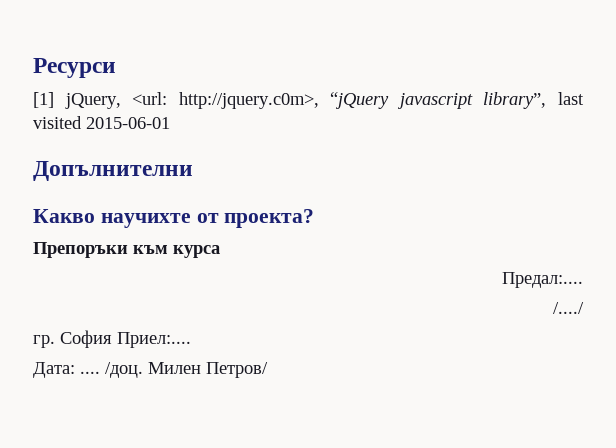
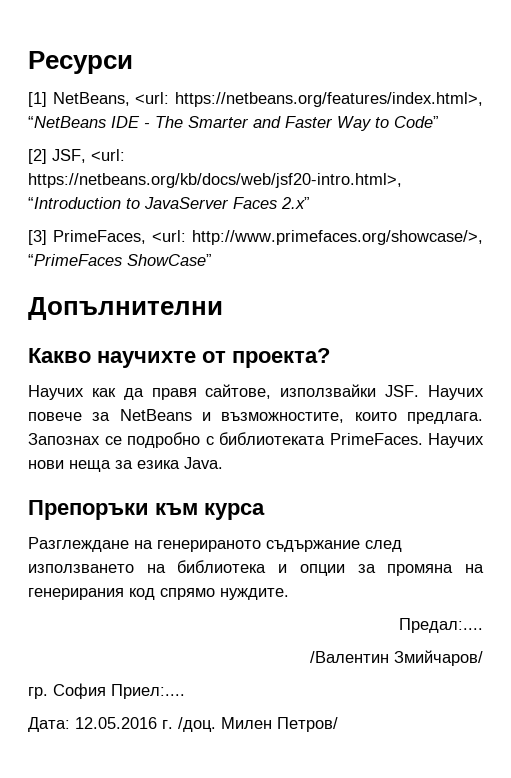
[64,92,584,109] [33,116,170,129] jQuery, <url: http://jquery.c0m>, “jQuery javascript library”, last visited 2015-06-01 -> [52,92,483,107] [28,116,439,131] [28,149,125,164] [28,173,402,188] [28,197,310,209] [28,230,483,245] [28,254,212,266] NetBeans, <url: https://netbeans.org/features/index.html>, “NetBeans IDE - The Smarter and Faster Way to Code” // [2] JSF, <url: https://netbeans.org/kb/docs/web/jsf20-intro.html>, “Introduction to JavaServer Faces 2.x” // [3] PrimeFaces, <url: http://www.primefaces.org/showcase/>, “PrimeFaces ShowCase”
[33,242,220,258] Препоръки към курса -> [28,384,484,400] [28,409,483,424] [28,432,484,448] [28,457,223,472] [28,500,265,520] [28,537,402,552] [28,560,485,576] [28,588,289,600] Научих как да правя сайтове, използвайки JSF. Научих повече за NetBeans и възможностите, които предлага. Запознах се подробно с библиотеката PrimeFaces. Научих нови неща за езика Java. // Препоръки към курса // Разглеждане на генерираното съдържание след използването на библиотека и опции за промяна на генерирания код спрямо нуждите.
[553,302,584,314] /..../ -> [310,650,483,666] /Валентин Змийчаров/
[80,371,100,374] .... -> [75,717,173,729] 12.05.2016 г.

